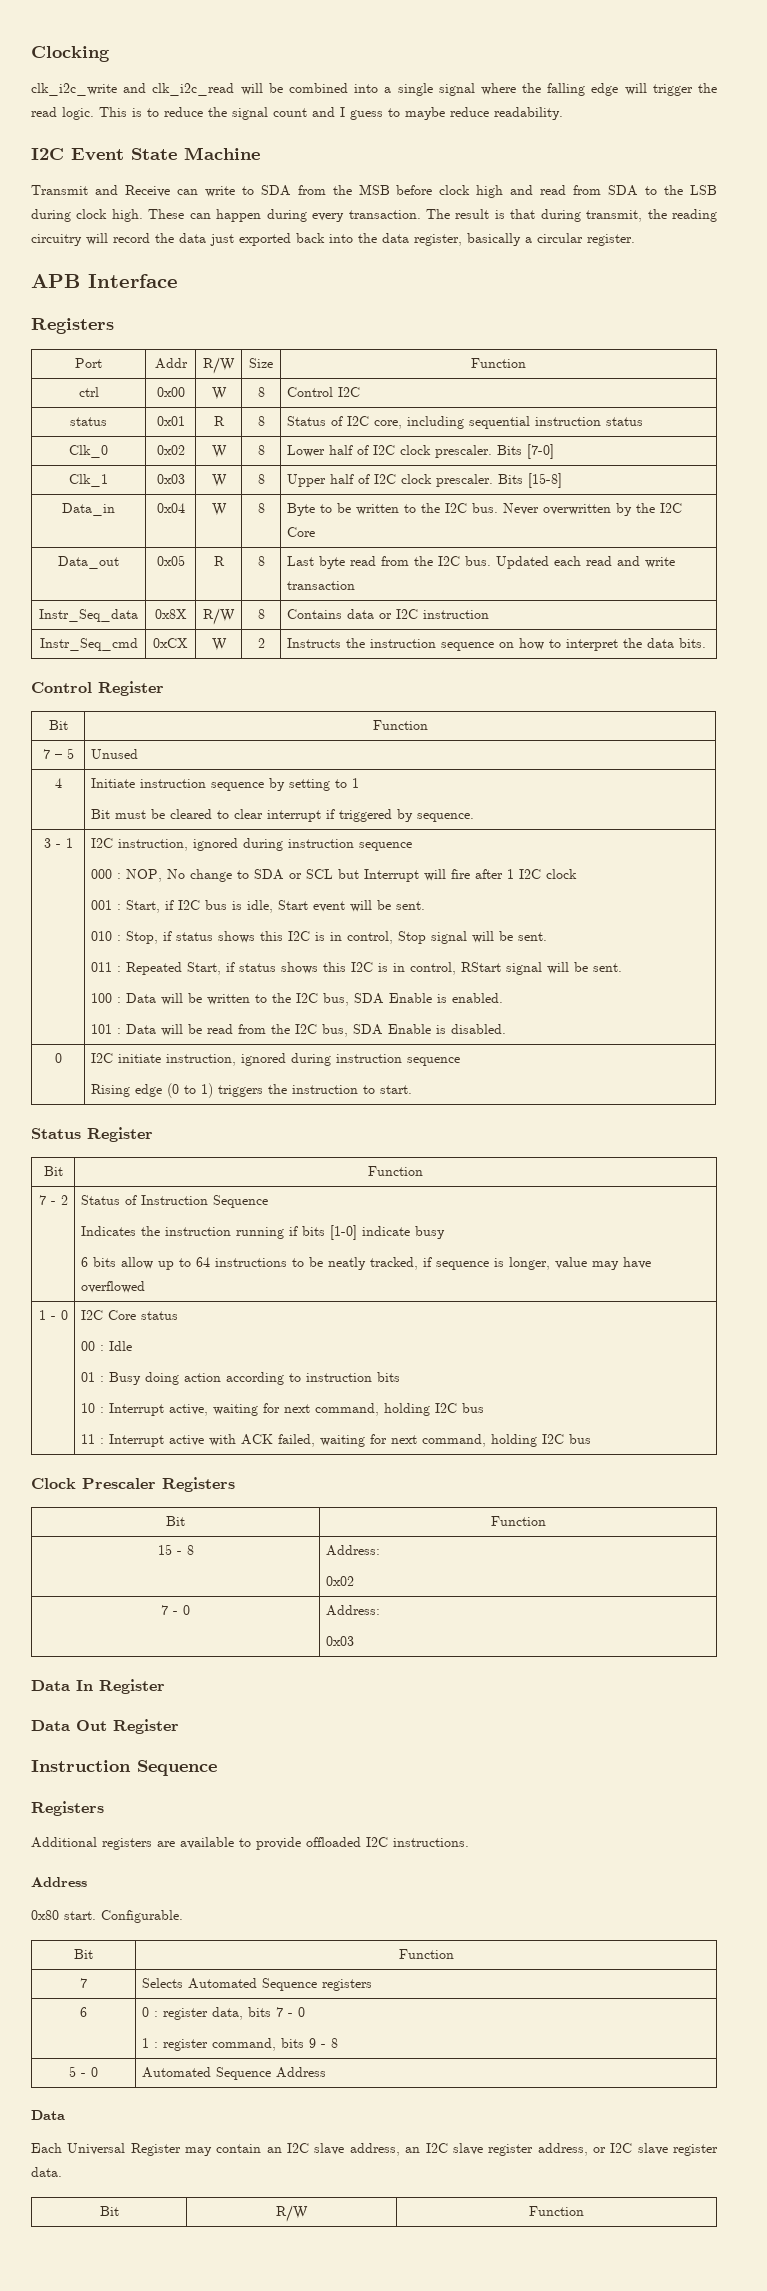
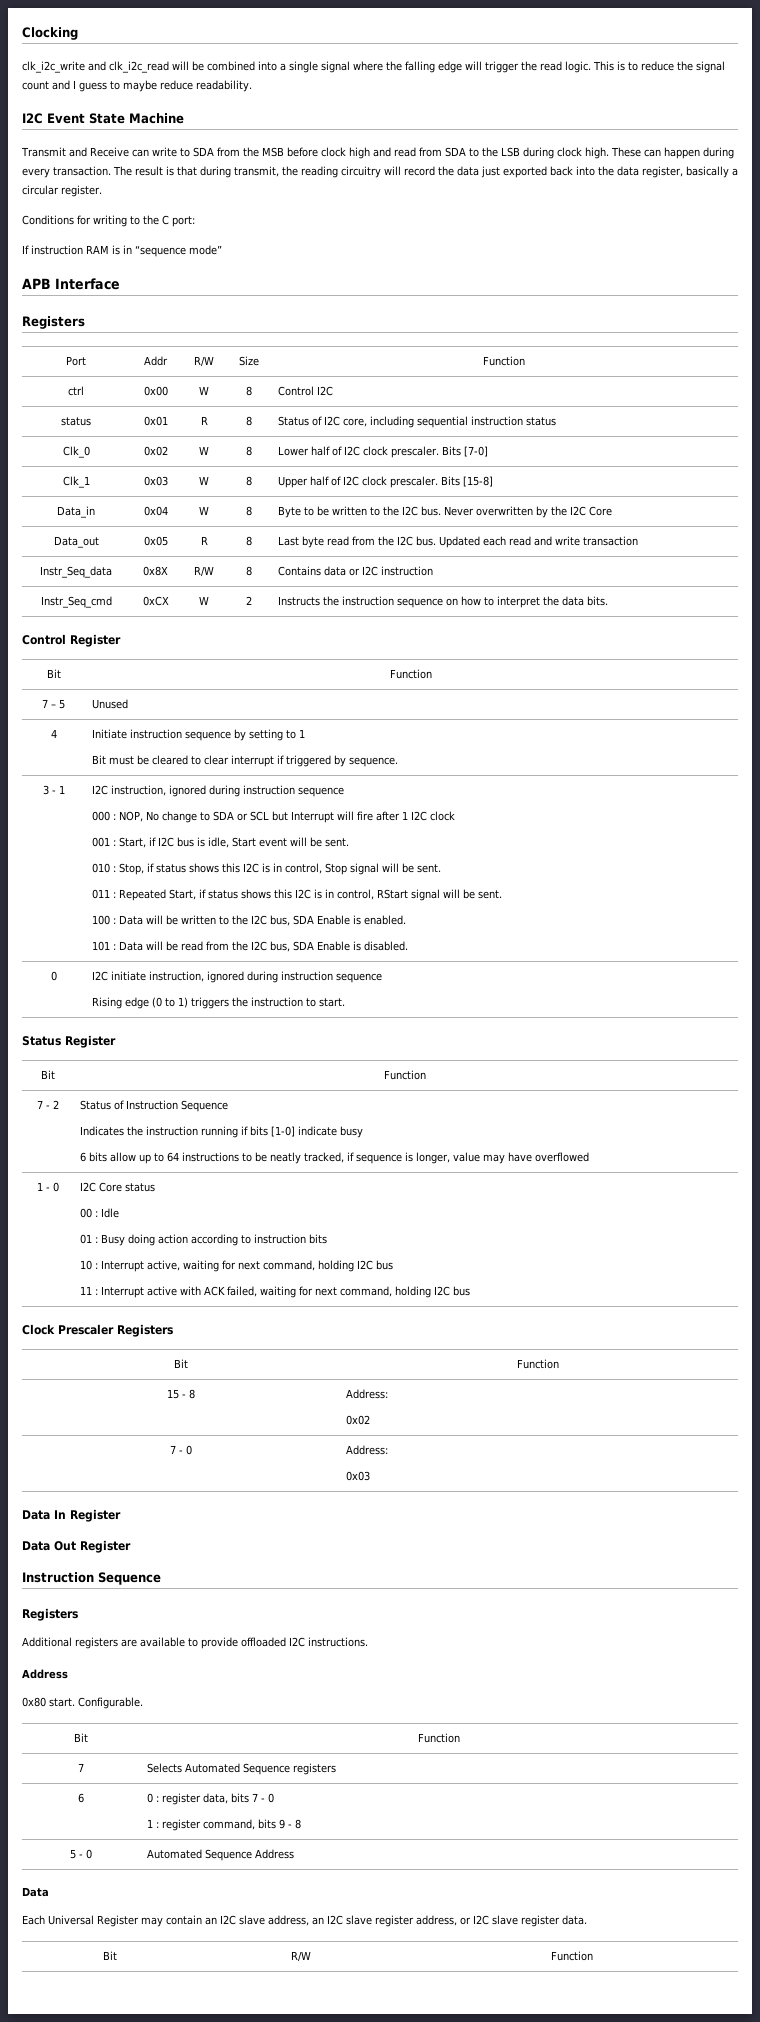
(635, 240) none -> [22,215,195,227] [22,245,222,257] // Conditions for writing to the C port: // If instruction RAM is in “sequence mode”

